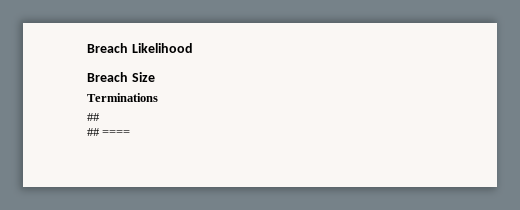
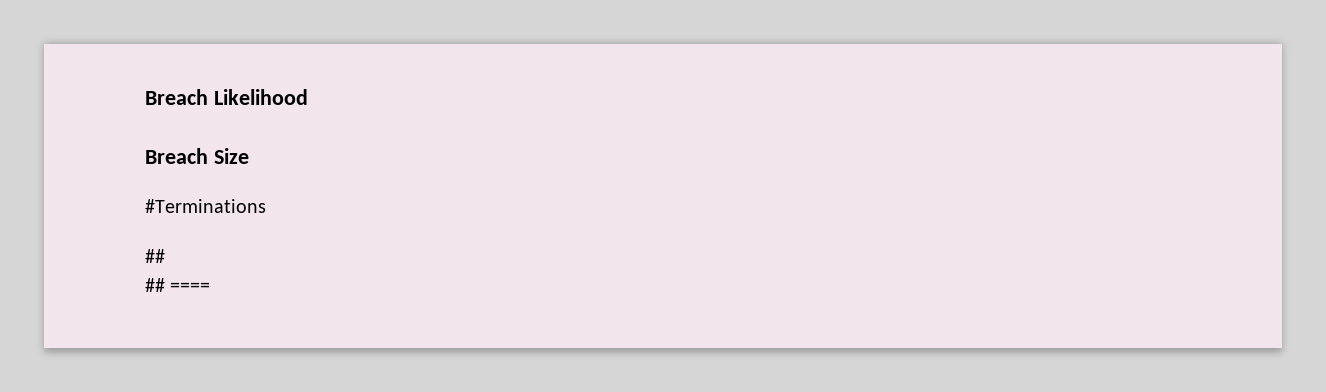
[87,93,158,102] Terminations -> [145,199,266,213] #Terminations

